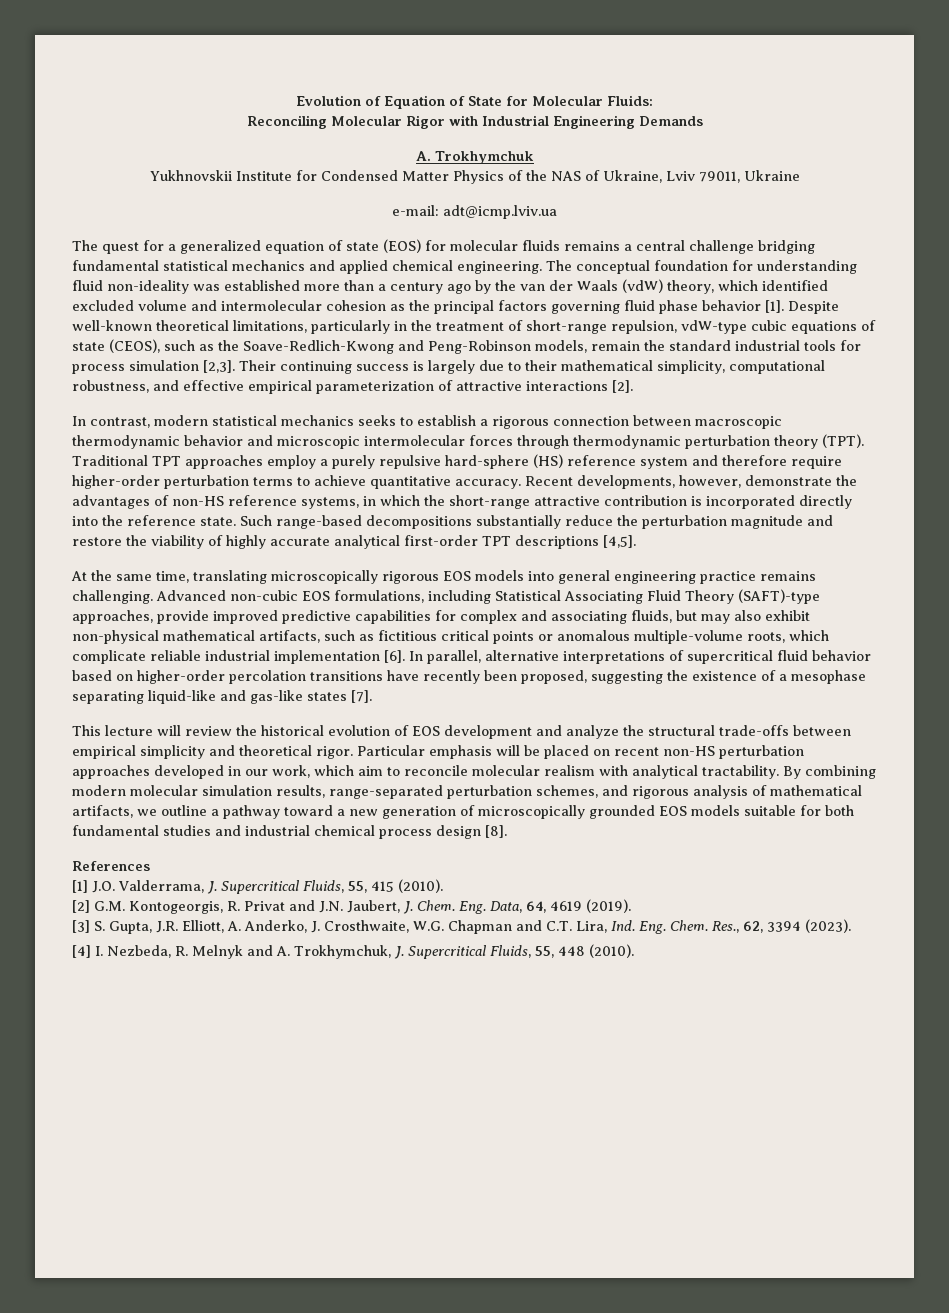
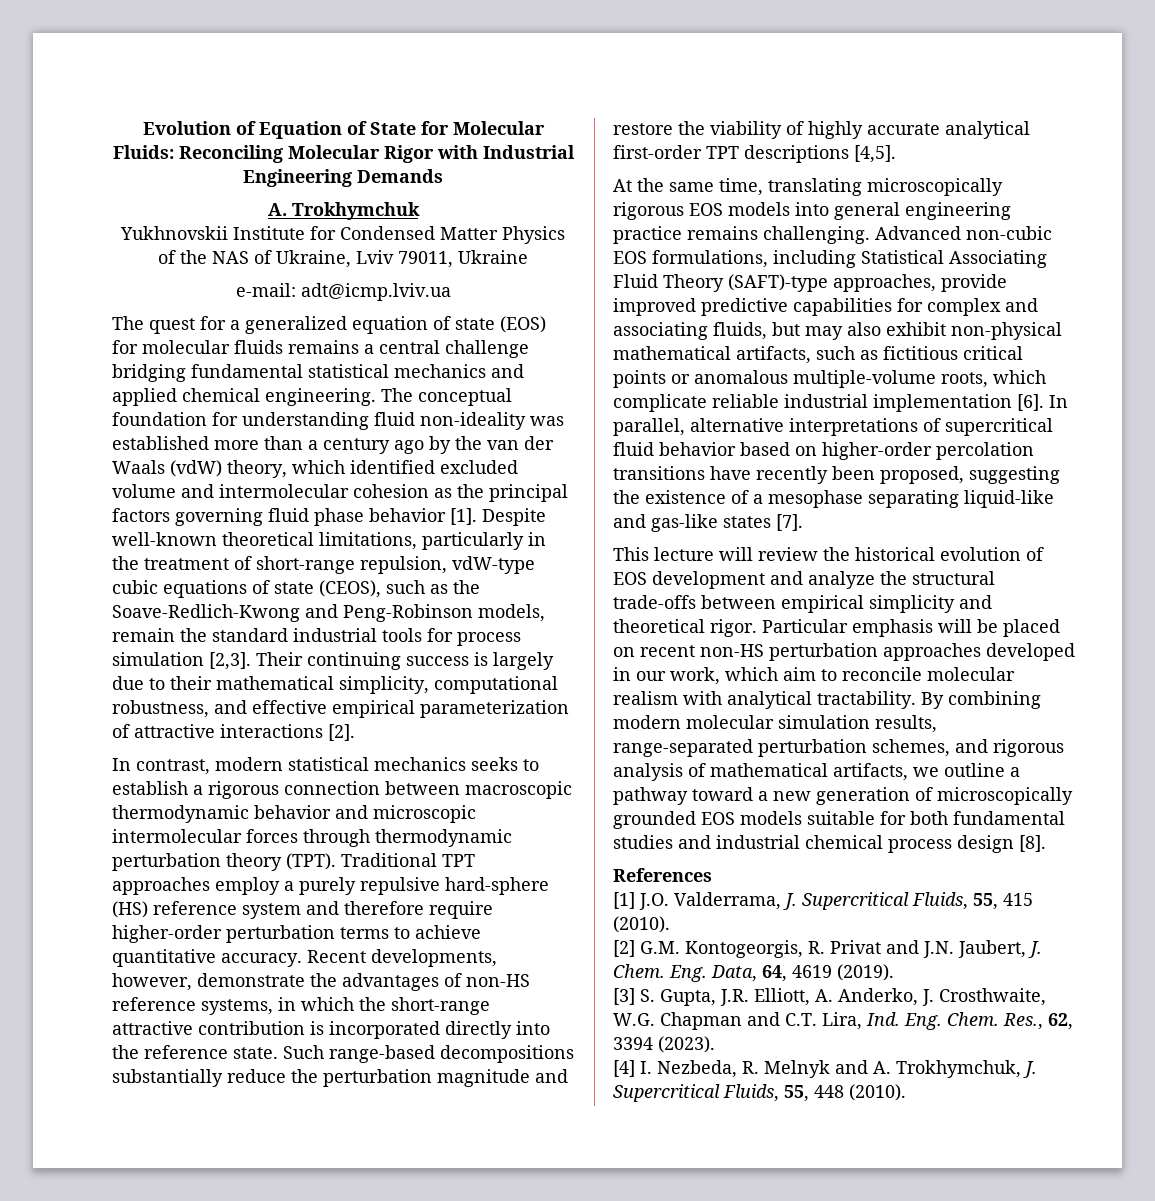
(653, 100) // -> (174, 152) none

